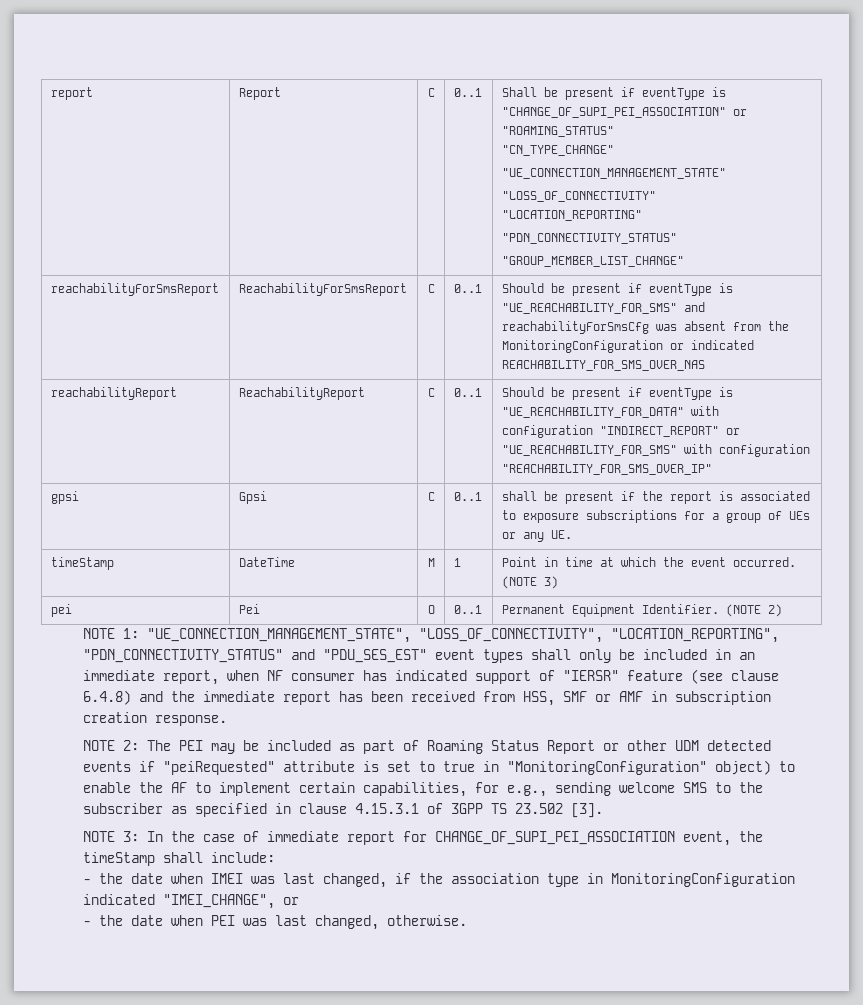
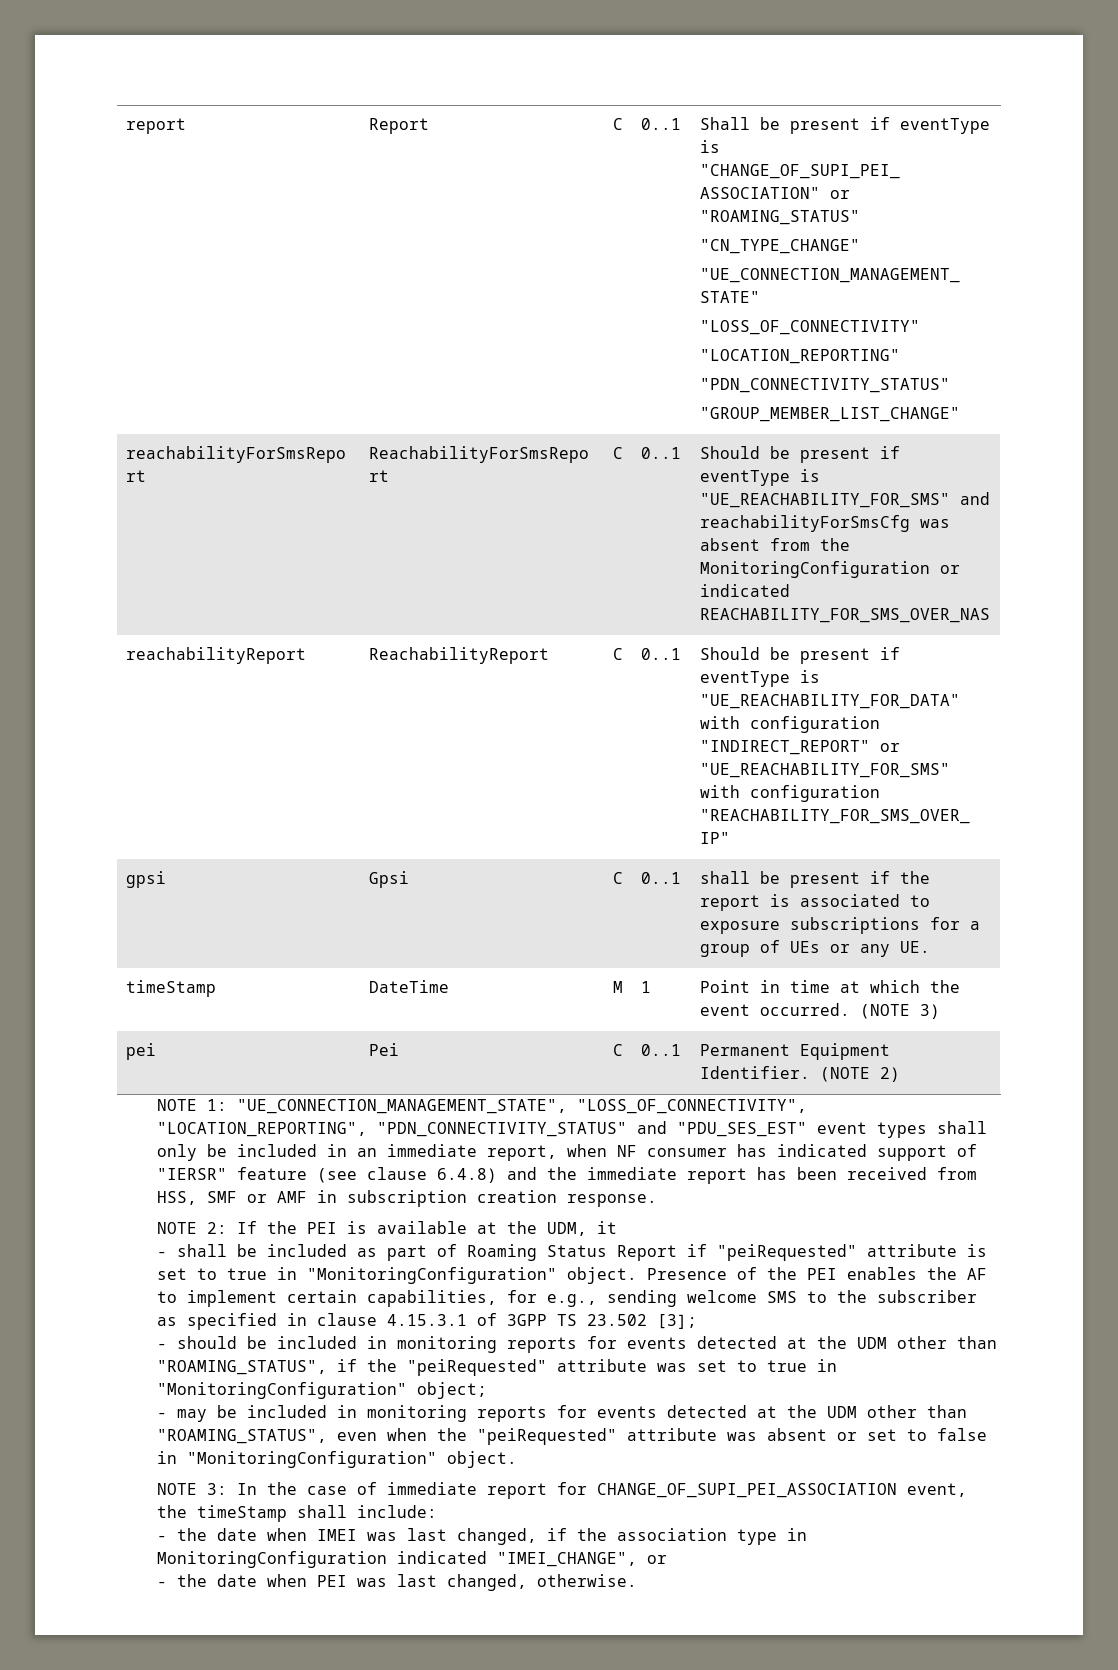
[427,605,435,614] O -> [613,1044,623,1056] C
[147,740,236,754] The PEI may -> [236,1221,617,1236] [156,1244,227,1257] If the PEI is available at the UDM, it // - shall
[603,740,772,751] [83,761,132,772] or other UDM detected events -> (677, 1253) none
[715,760,796,775] [83,782,132,793] object) to enable -> [566,1267,917,1284] object. Presence of the PEI enables
[571,803,604,818] [3]. -> [656,1314,697,1329] [156,1336,997,1353] [156,1359,837,1376] [156,1382,487,1399] [156,1405,967,1422] [156,1428,987,1445] [156,1451,517,1468] [3]; // - should be included in monitoring reports for events detected at the UDM other than "ROAMING_STATUS", if the "peiRequested" attribute was set to true in "MonitoringConfiguration" object; // - may be included in monitoring reports for events detected at the UDM other than "ROAMING_STATUS", even when the "peiRequested" attribute was absent or set to false in "MonitoringConfiguration" object.

